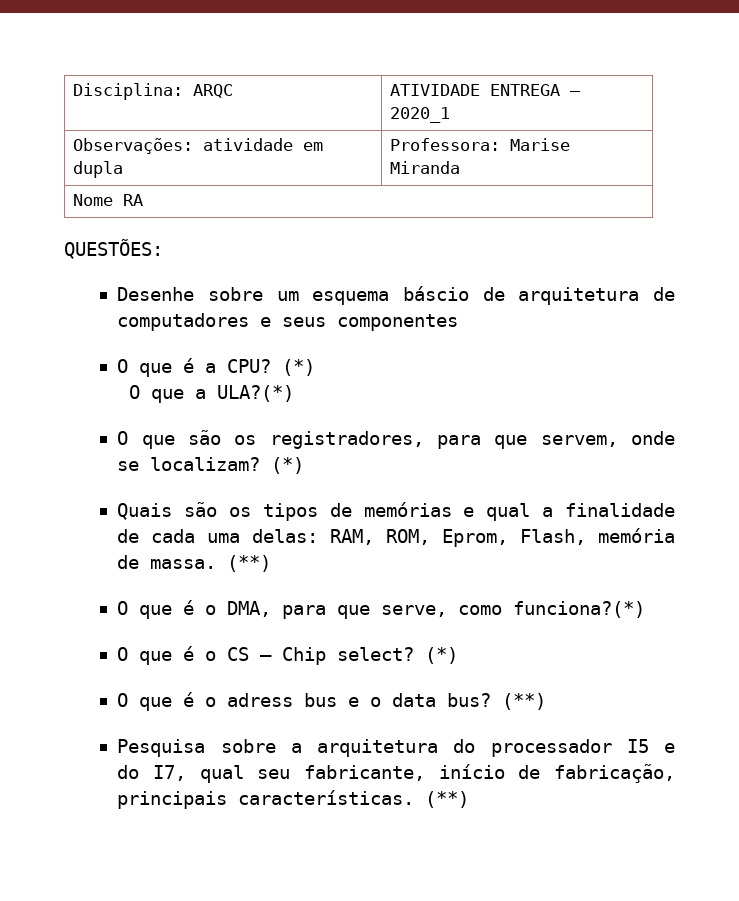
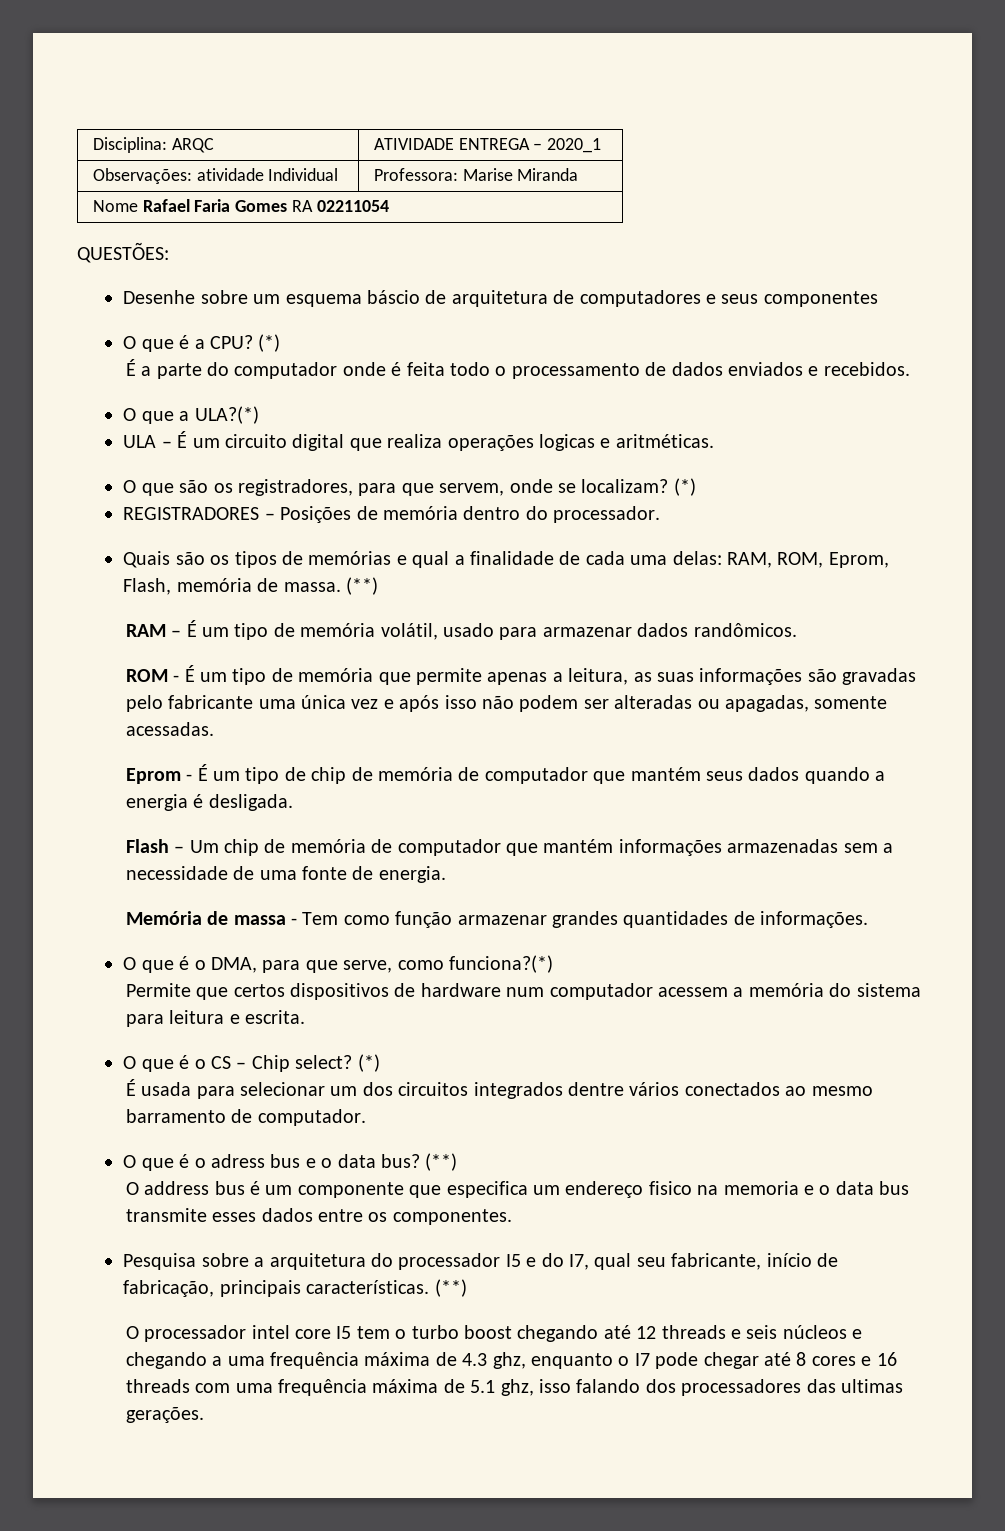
[303,142,324,151] [73,161,124,178] em dupla -> [268,168,339,181] Individual
(114, 200) none -> [142,199,288,212] Rafael Faria Gomes
(144, 200) none -> [317,200,390,212] 02211054
[128,385,294,403] O que a ULA?(*) -> [125,359,910,379] [123,406,259,424] [123,431,714,451] É a parte do computador onde é feita todo o processamento de dados enviados e recebidos. // O que a ULA?(*) // ULA – É um circuito digital que realiza operações logicas e aritméticas.
(305, 465) none -> [123,506,661,523] // REGISTRADORES – Posições de memória dentro do processador.
(272, 563) none -> [125,620,797,640] [125,665,917,685] [125,695,888,712] [125,722,214,736] [125,764,886,784] [125,794,293,811] [125,839,894,856] [125,866,446,883] [125,911,869,928] // RAM – É um tipo de memória volátil, usado para armazenar dados randômicos. // ROM - É um tipo de memória que permite apenas a leitura, as suas informações são gravadas pelo fabricante uma única vez e após isso não podem ser alteradas ou apagadas, somente acessadas. // Eprom - É um tipo de chip de memória de computador que mantém seus dados quando a energia é desligada. // Flash – Um chip de memória de computador que mantém informações armazenadas sem a necessidade de uma fonte de energia. // Memória de massa - Tem como função armazenar grandes quantidades de informações.
(646, 609) none -> [125,983,921,1000] [125,1010,306,1027] // Permite que certos dispositivos de hardware num computador acessem a memória do sistema para leitura e escrita.
(459, 655) none -> [125,1079,873,1099] [125,1109,366,1126] // É usada para selecionar um dos circuitos integrados dentre vários conectados ao mesmo barramento de computador.
(547, 701) none -> [125,1181,910,1198] [125,1208,512,1225] // O address bus é um componente que especifica um endereço fisico na memoria e o data bus transmite esses dados entre os componentes.
(470, 799) none -> [125,1325,863,1342] [125,1352,897,1369] [125,1379,904,1396] [125,1407,204,1423] // O processador intel core I5 tem o turbo boost chegando até 12 threads e seis núcleos e chegando a uma frequência máxima de 4.3 ghz, enquanto o I7 pode chegar até 8 cores e 16 threads com uma frequência máxima de 5.1 ghz, isso falando dos processadores das ultimas gerações.

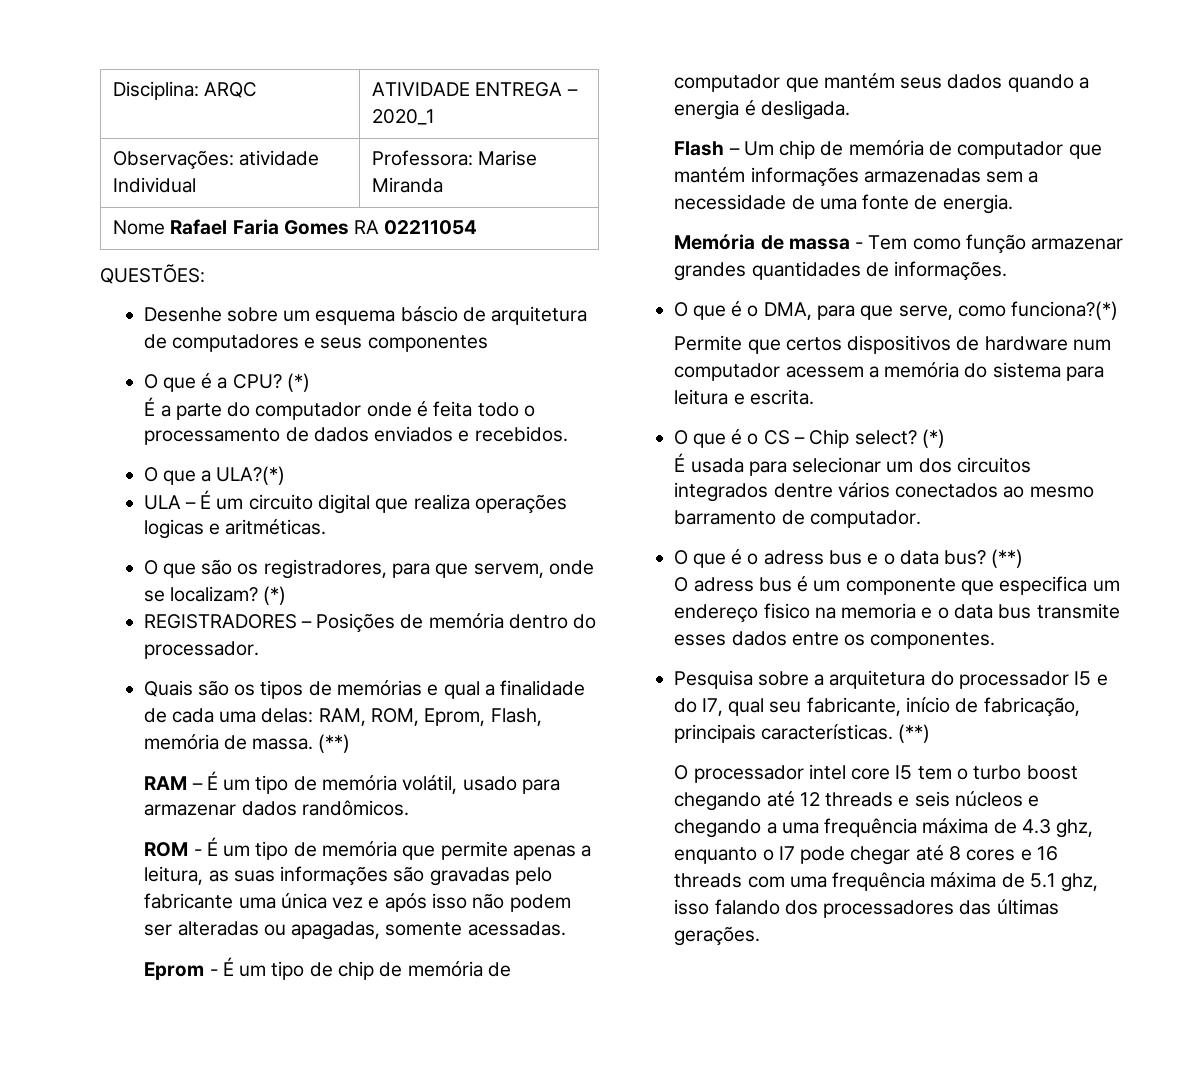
[144,1181,210,1195] address -> [693,577,754,592] adress
[841,1379,904,1393] ultimas -> [996,899,1059,915] últimas

